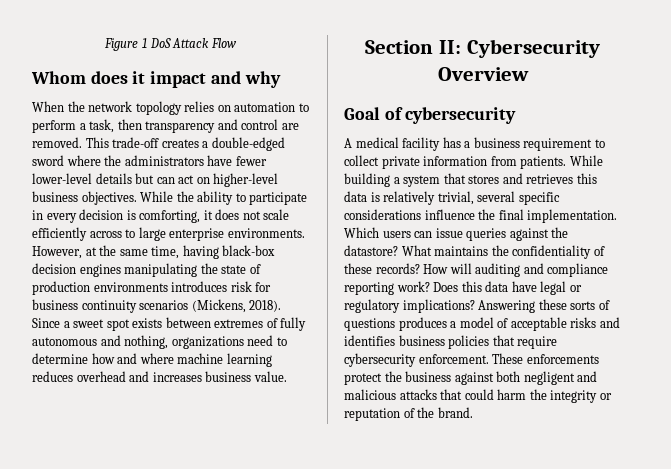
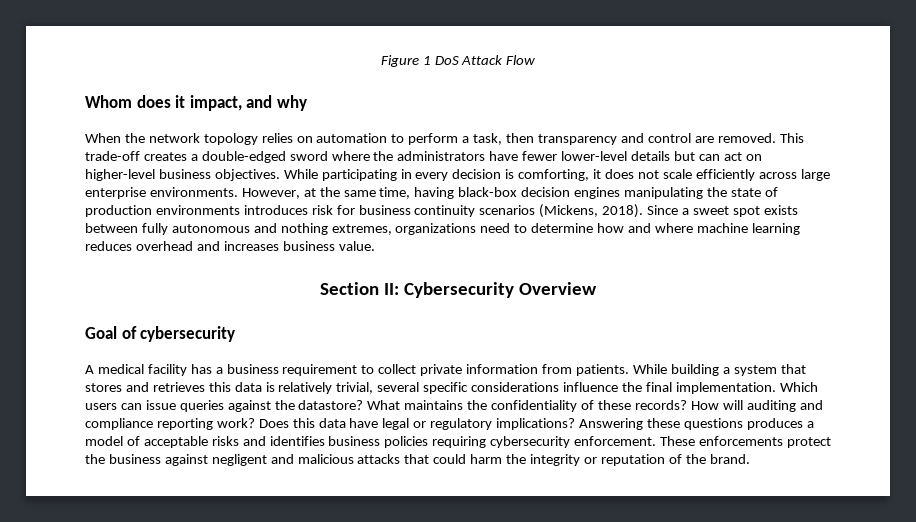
[150,71,207,88] impact -> [189,95,242,111] impact,
[176,191,308,205] the ability to participate -> [321,169,397,181] participating
[125,229,136,238] to -> (797, 175) none
[214,318,278,328] extremes of -> (138, 228) none
[124,335,169,349] nothing, -> [280,223,392,235] nothing extremes,
[570,300,610,310] sorts of -> (680, 423) none
[492,335,558,349] that require -> [432,436,487,448] requiring
[496,371,521,382] both -> (208, 460) none

